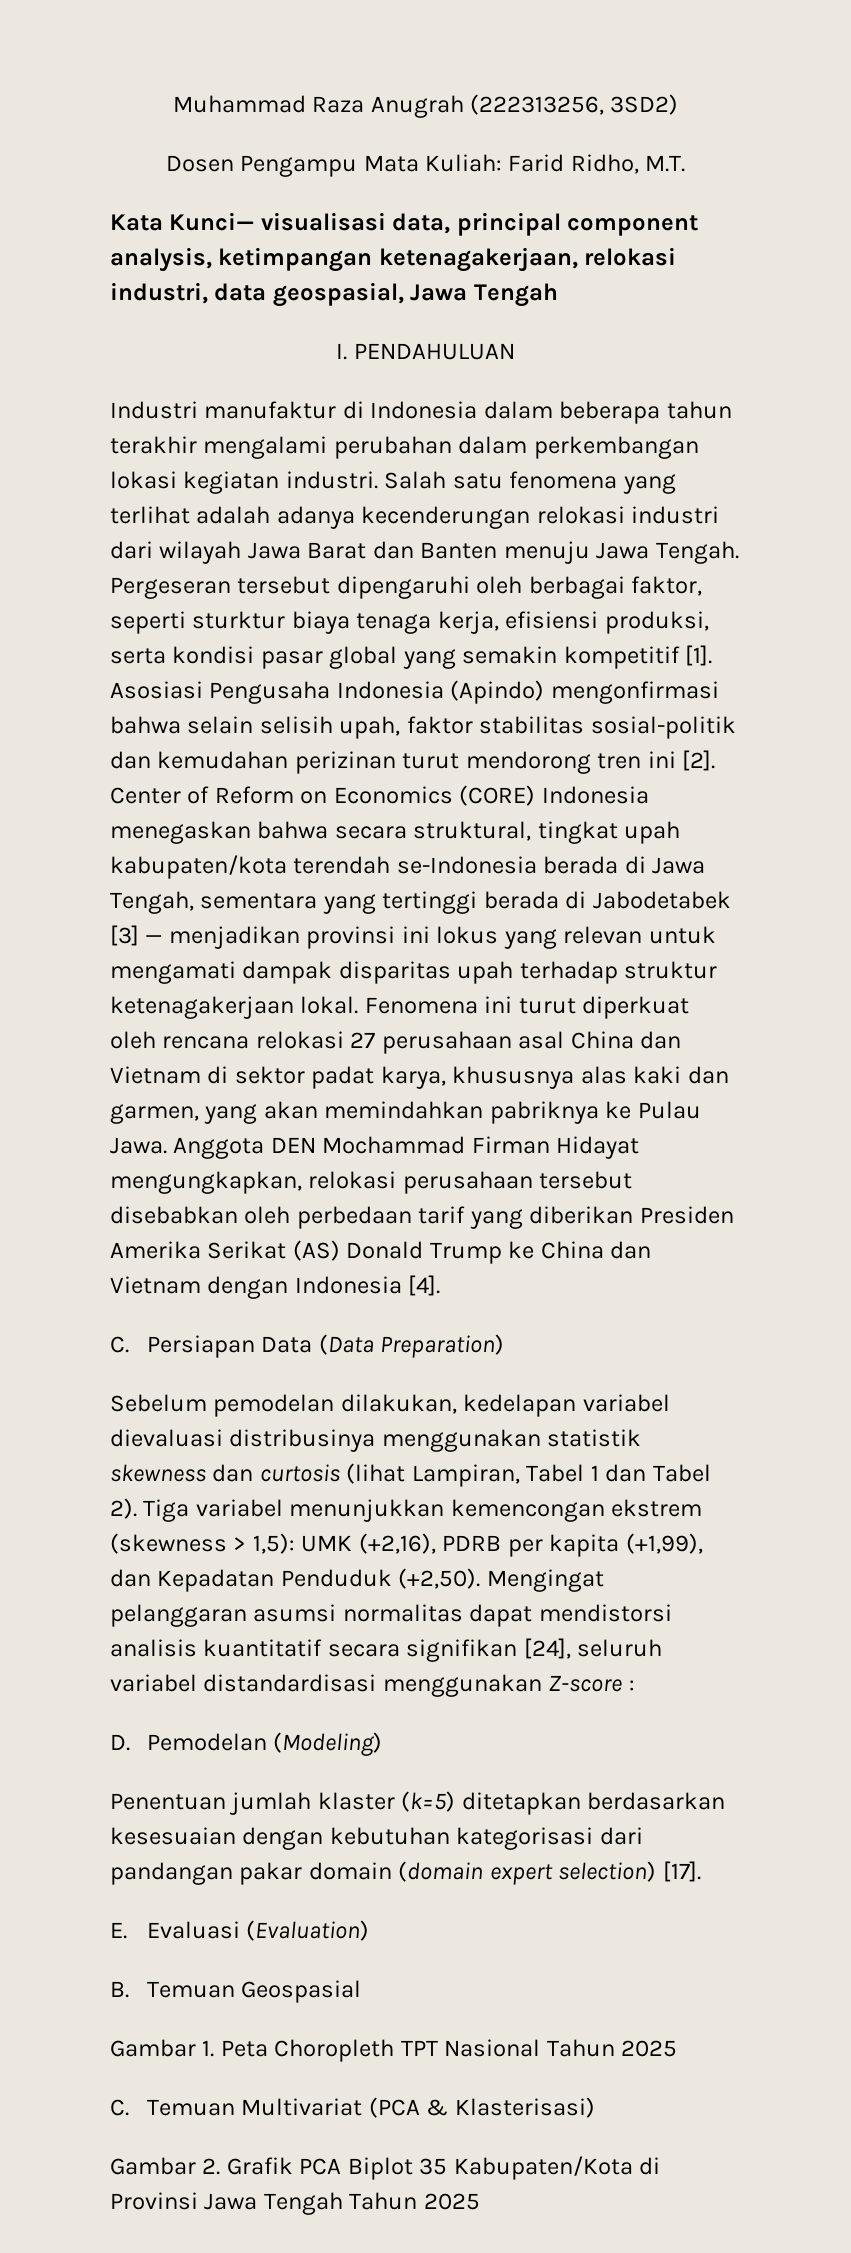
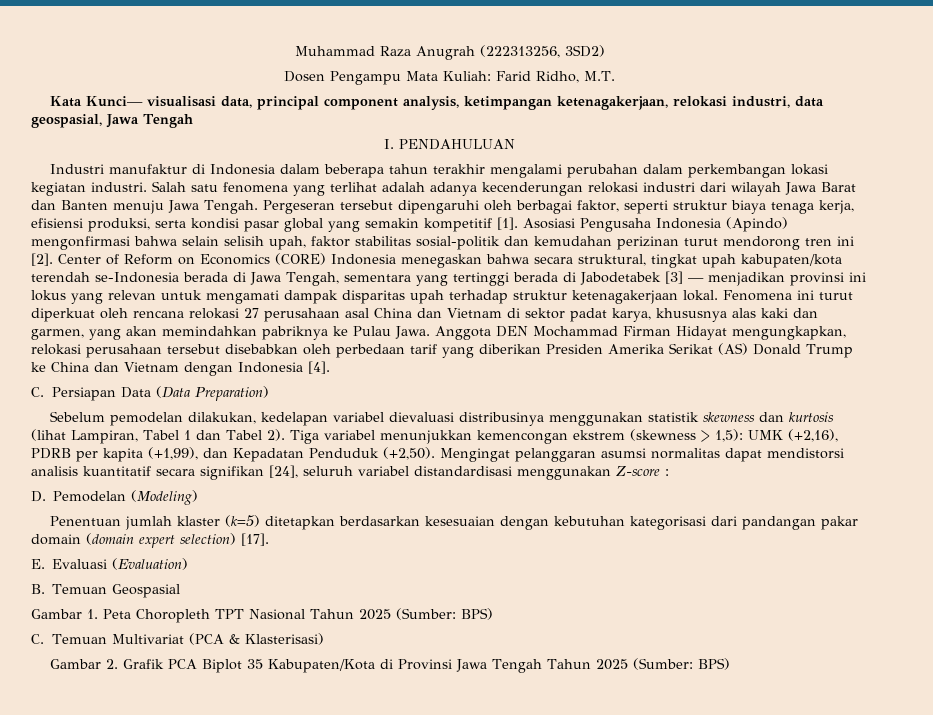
[192,611,286,629] sturktur -> [672,200,727,210] struktur
[259,1464,340,1482] curtosis -> [789,412,835,422] kurtosis
(678, 2048) none -> [395,608,493,620] (Sumber: BPS)
(480, 2201) none -> [633,658,731,670] (Sumber: BPS)

